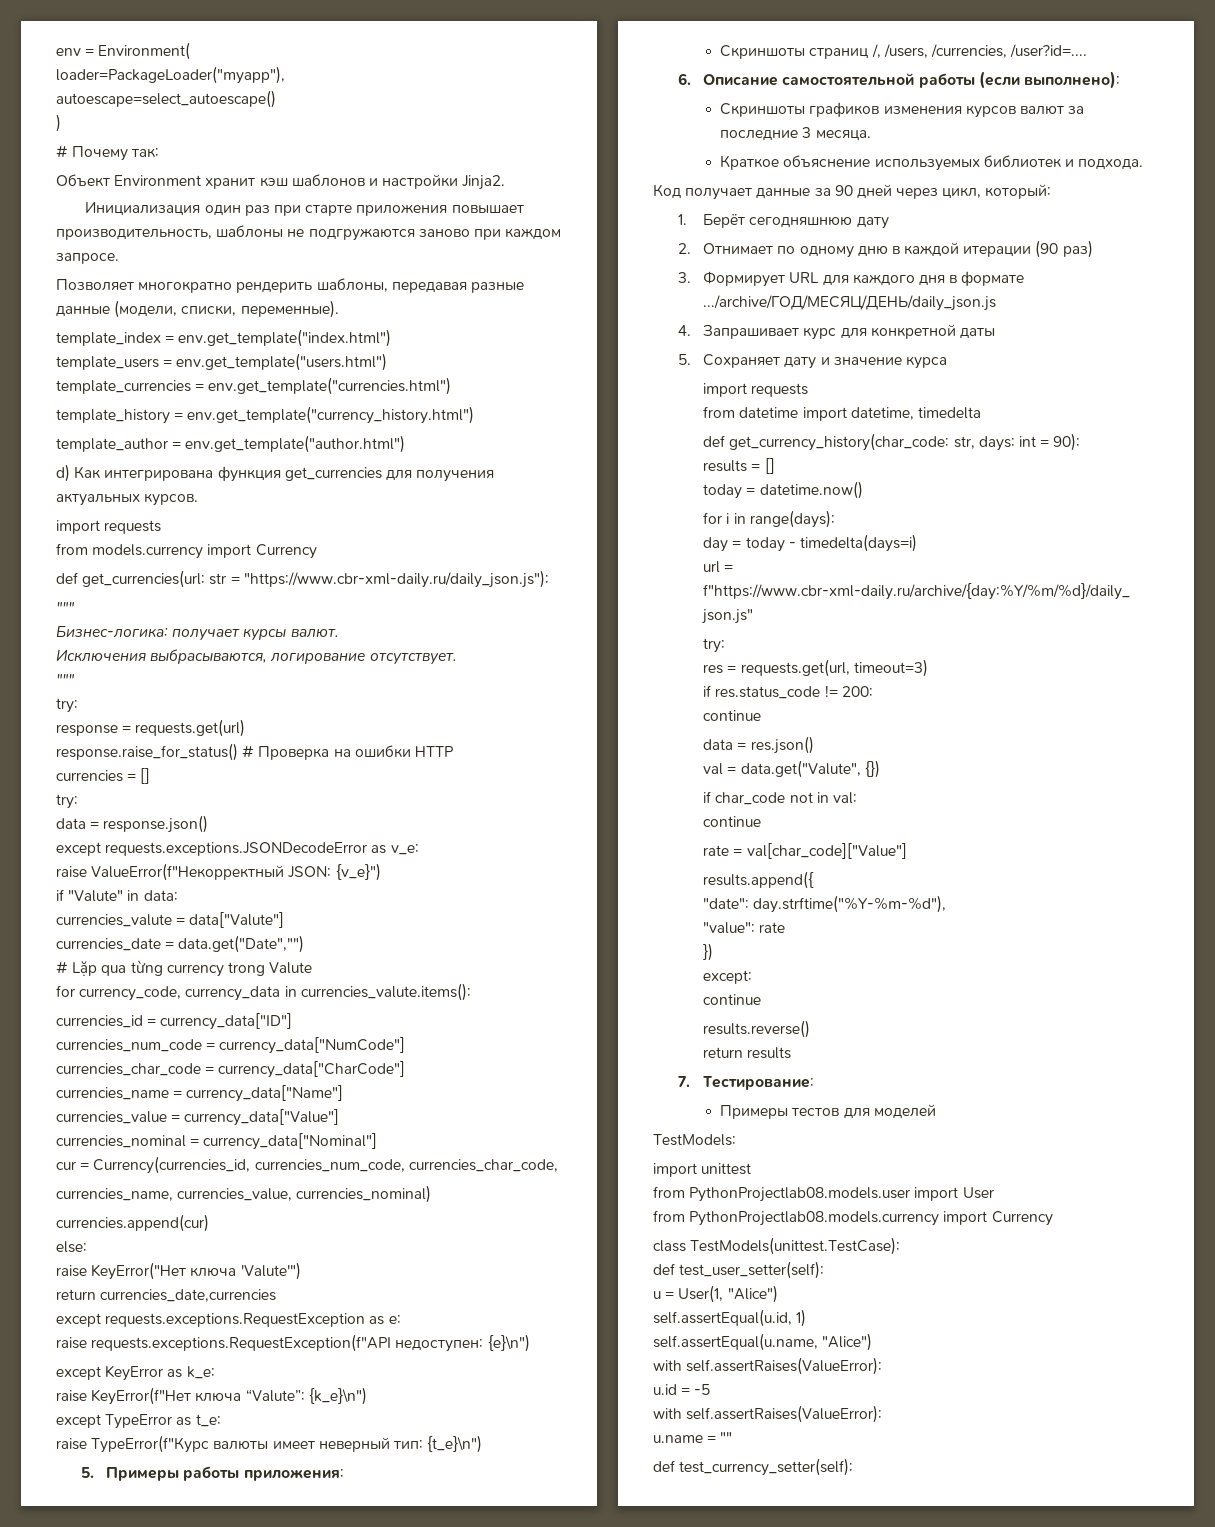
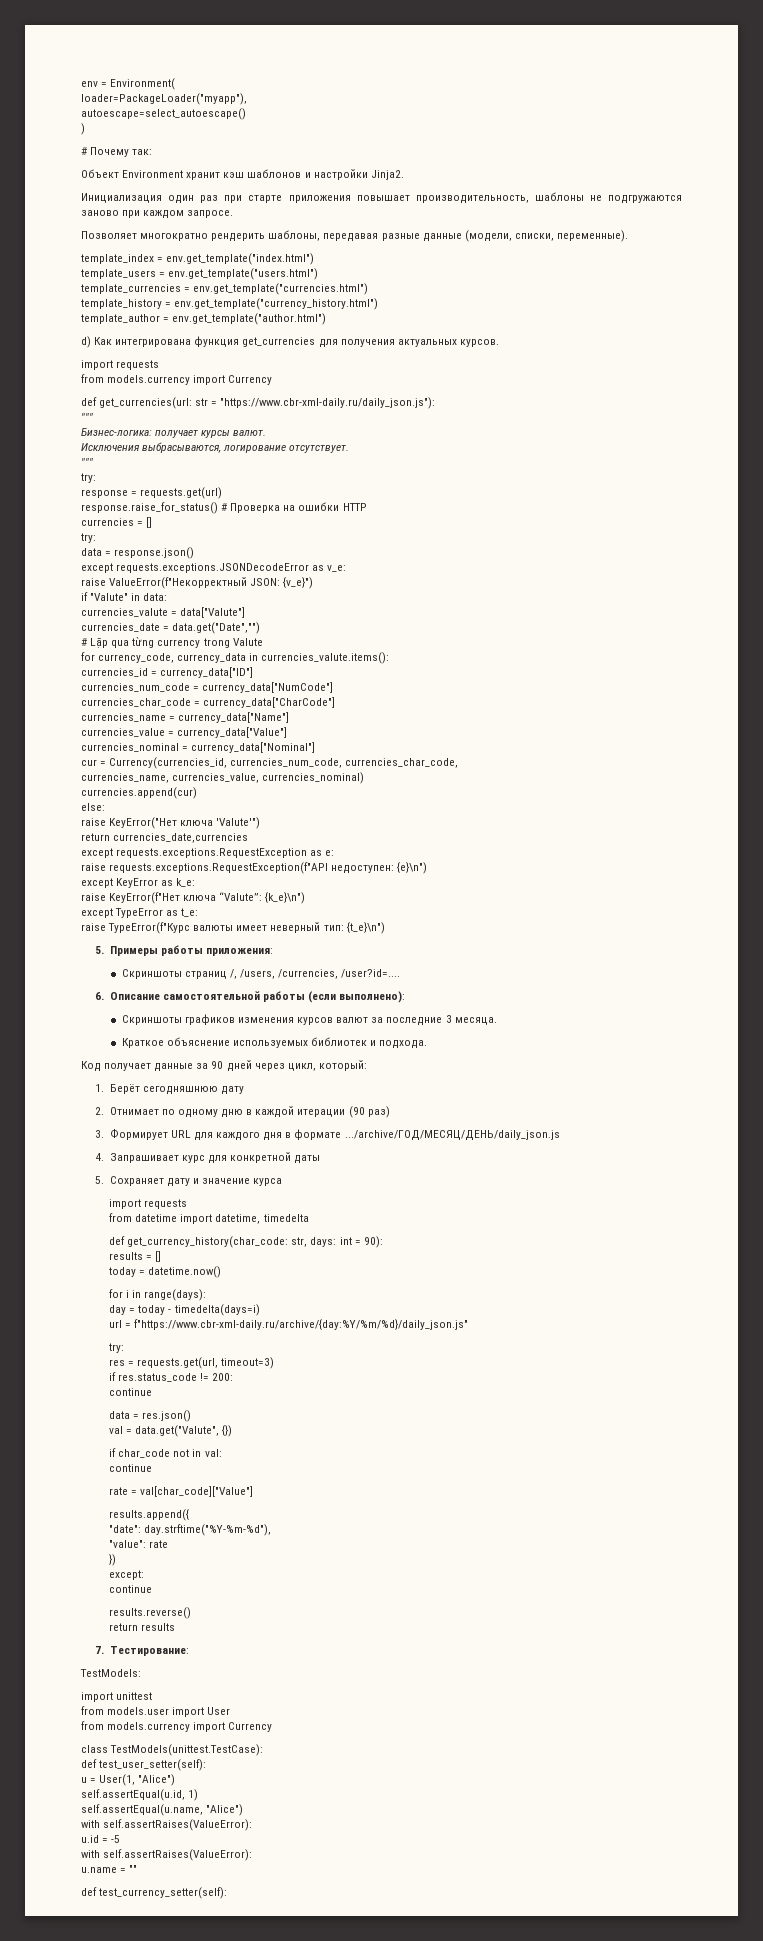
[720,1104,936,1119] // Примеры тестов для моделей -> (189, 1651) none
[689,1187,911,1202] PythonProjectlab08.models.user -> [107,1707,170,1715] models.user
[689,1211,940,1226] PythonProjectlab08.models.currency -> [107,1722,191,1732] models.currency

